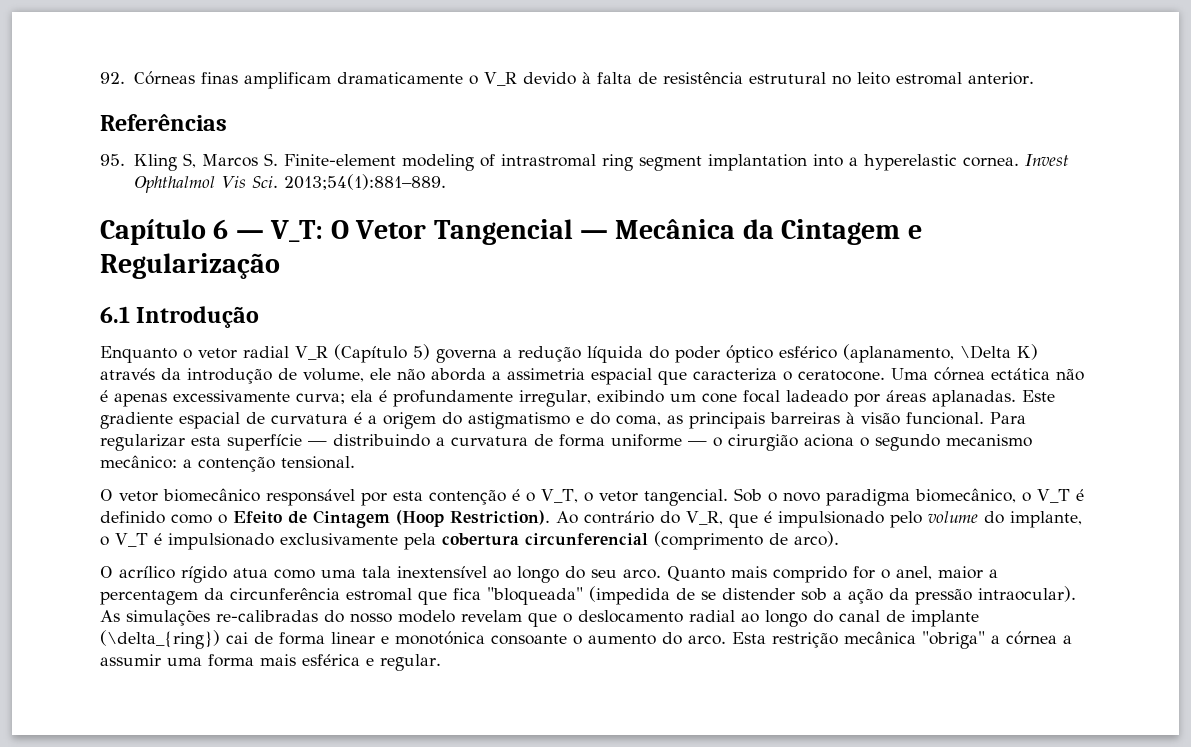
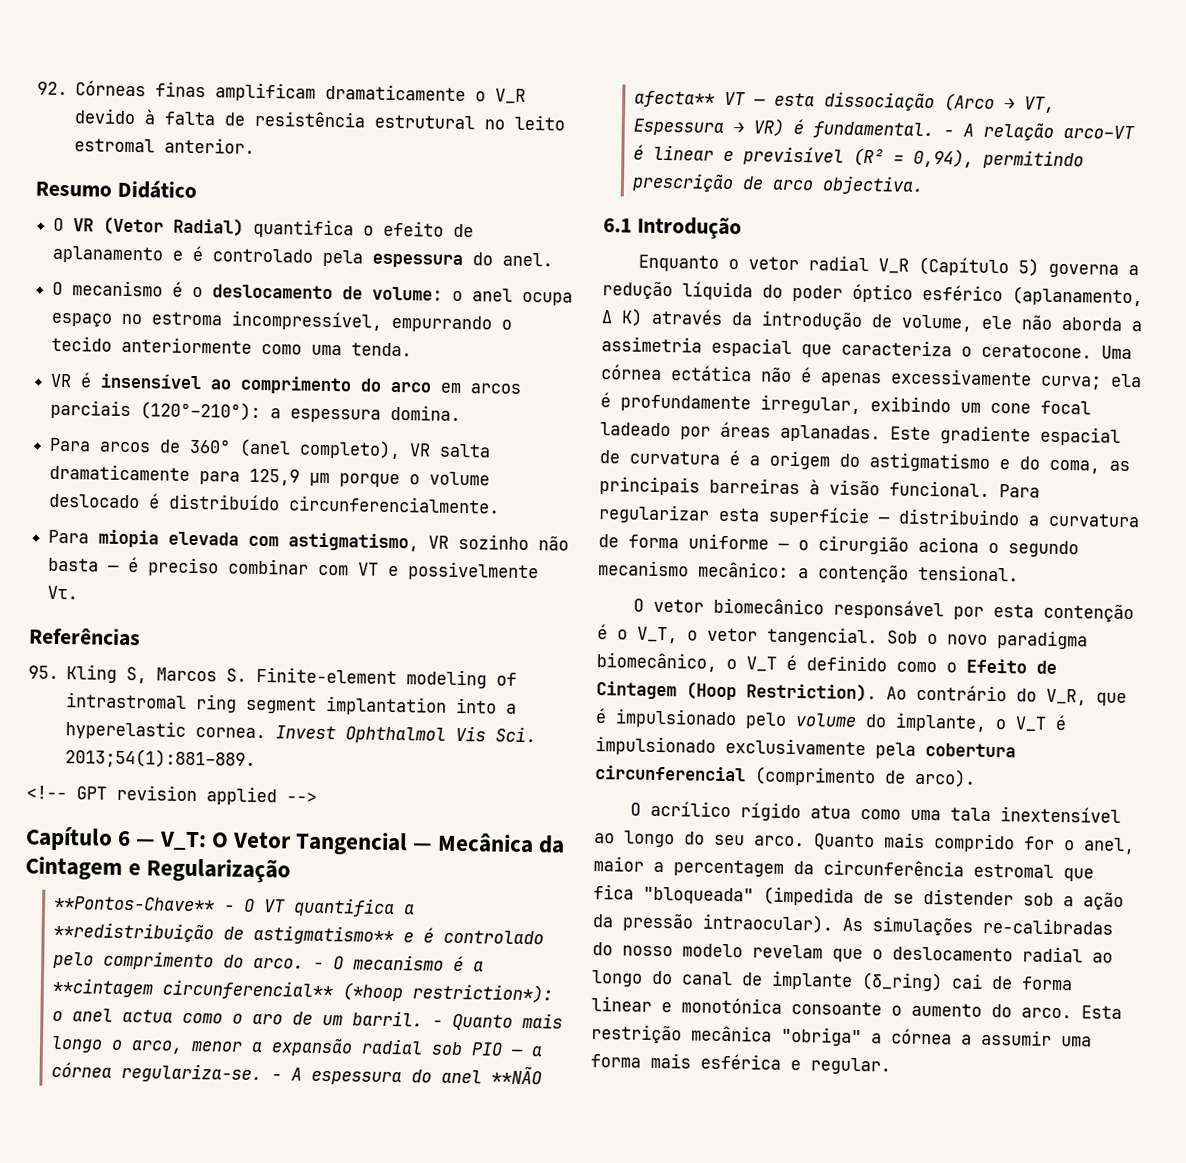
(1034, 78) none -> [35,179,197,200] [53,216,475,239] [52,245,554,269] [52,280,574,306] [51,310,513,333] [51,335,413,357] [50,372,522,395] [50,399,462,423] [49,437,492,460] [49,463,491,488] [49,493,501,514] [48,529,570,552] [48,557,540,582] [47,585,79,600] // Resumo Didático // O VR (Vetor Radial) quantifica o efeito de aplanamento e é controlado pela espessura do anel. // O mecanismo é o deslocamento de volume: o anel ocupa espaço no estroma incompressível, empurrando o tecido anteriormente como uma tenda. // VR é insensível ao comprimento do arco em arcos parciais (120°–210°): a espessura domina. // Para arcos de 360° (anel completo), VR salta dramaticamente para 125,9 μm porque o volume deslocado é distribuído circunferencialmente. // Para miopia elevada com astigmatismo, VR sozinho não basta — é preciso combinar com VT e possivelmente Vτ.
(446, 182) none -> [26,784,317,806] // <!-- GPT revision applied -->
(280, 266) none -> [53,895,415,918] [52,921,544,946] [52,950,484,972] [51,977,553,1004] [51,1008,563,1031] [50,1035,543,1057] [50,1061,542,1086] [633,90,1055,113] [632,118,1135,141] [632,144,1084,170] [631,172,924,195] // **Pontos-Chave** - O VT quantifica a **redistribuição de astigmatismo** e é controlado pelo comprimento do arco. - O mecanismo é a **cintagem circunferencial** (*hoop restriction*): o anel actua como o aro de um barril. - Quanto mais longo o arco, menor a expansão radial sob PIO — a córnea regulariza-se. - A espessura do anel **NÃO afecta** VT — esta dissociação (Arco → VT, Espessura → VR) é fundamental. - A relação arco–VT é linear e previsível (R² = 0,94), permitindo prescrição de arco objectiva.
[960,345,1011,359] \Delta -> [601,310,613,324] Δ
[100,630,220,649] (\delta_{ring}) -> [861,972,943,992] (δ_ring)

